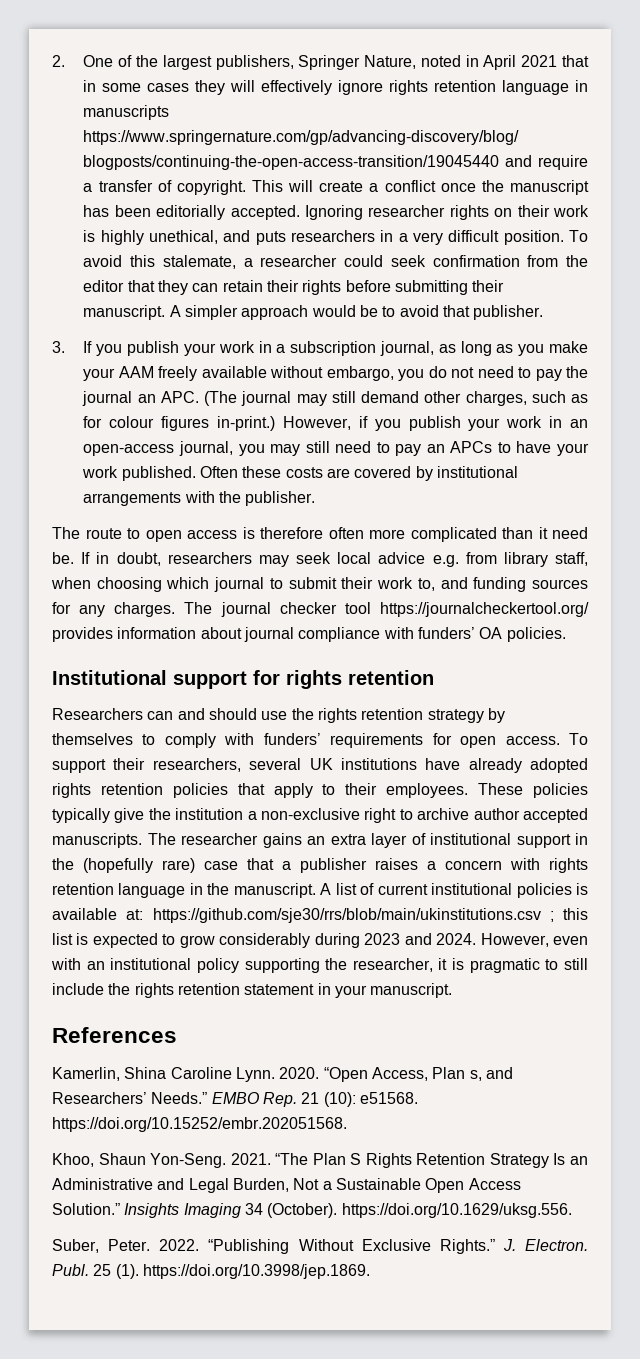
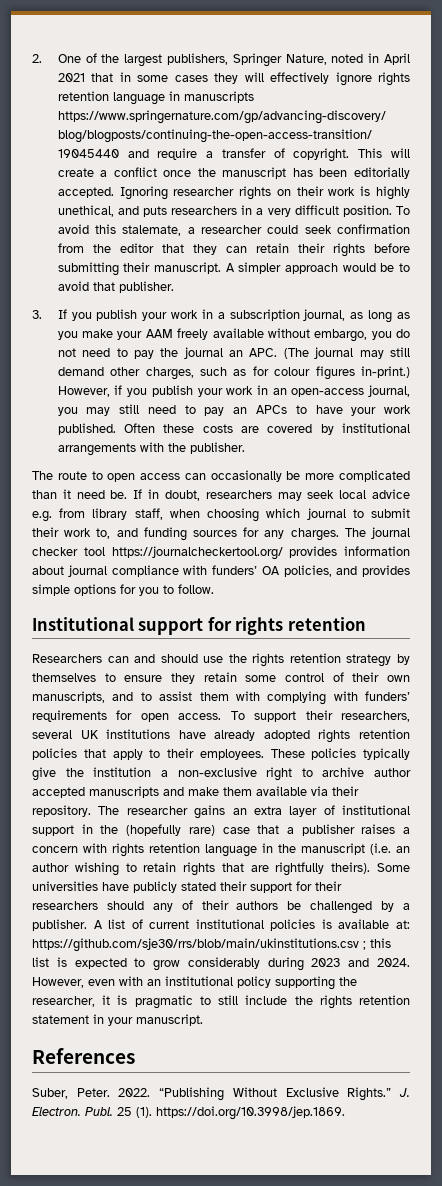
[242,527,364,539] is therefore often -> [184,470,301,482] can occasionally be
[506,627,566,642] policies. -> [283,565,410,577] [32,584,214,596] policies, and provides simple options for you to follow.
[164,733,216,748] comply -> [124,672,411,684] [32,691,327,705] ensure they retain some control of their own manuscripts, and to assist them with complying
[52,833,142,848] manuscripts. -> [89,786,359,798] [32,805,91,817] manuscripts and make them available via their repository.
[233,883,316,898] manuscript. -> [301,843,410,855] [32,862,410,876] [32,881,342,893] [32,900,411,914] [32,919,87,931] manuscript (i.e. an author wishing to retain rights that are rightfully theirs). Some universities have publicly stated their support for their researchers should any of their authors be challenged by a publisher.
[52,1067,513,1082] [52,1092,418,1107] [52,1117,347,1132] [52,1153,589,1168] [52,1178,521,1193] [52,1203,572,1218] // Kamerlin, Shina Caroline Lynn. 2020. “Open Access, Plan s, and Researchers’ Needs.” EMBO Rep. 21 (10): e51568. https://doi.org/10.15252/embr.202051568. // Khoo, Shaun Yon-Seng. 2021. “The Plan S Rights Retention Strategy Is an Administrative and Legal Burden, Not a Sustainable Open Access Solution.” Insights Imaging 34 (October). https://doi.org/10.1629/uksg.556. -> (135, 1056) none

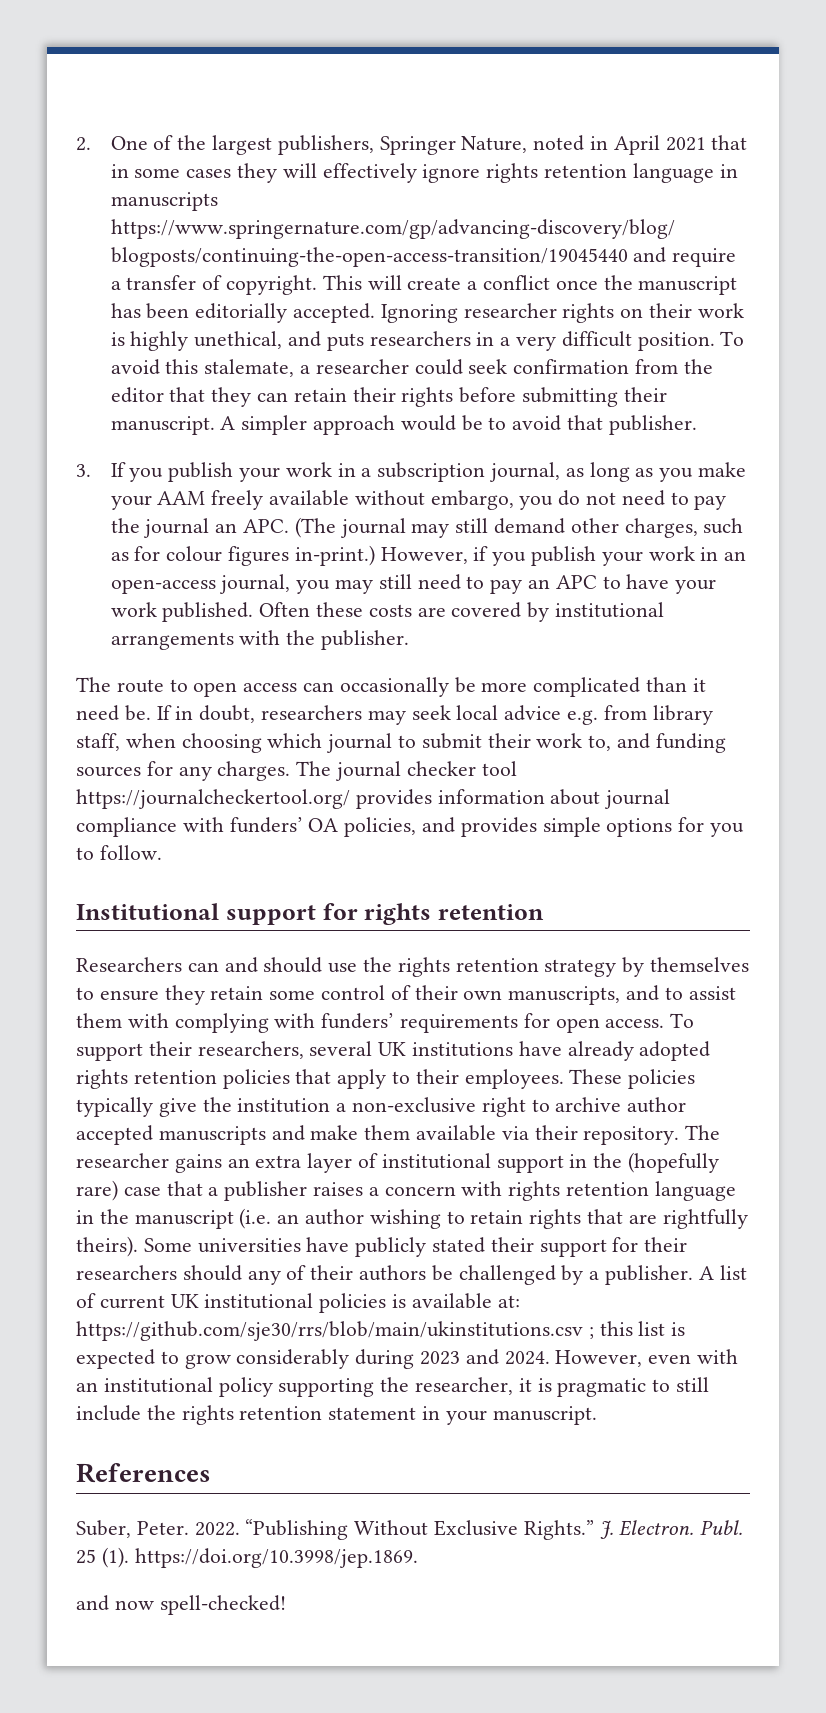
[255,405,287,414] APCs -> [555,575,597,589] APC
(190, 924) none -> [170,1294,199,1308] UK
(345, 1113) none -> [76,1595,286,1615] // and now spell-checked!

